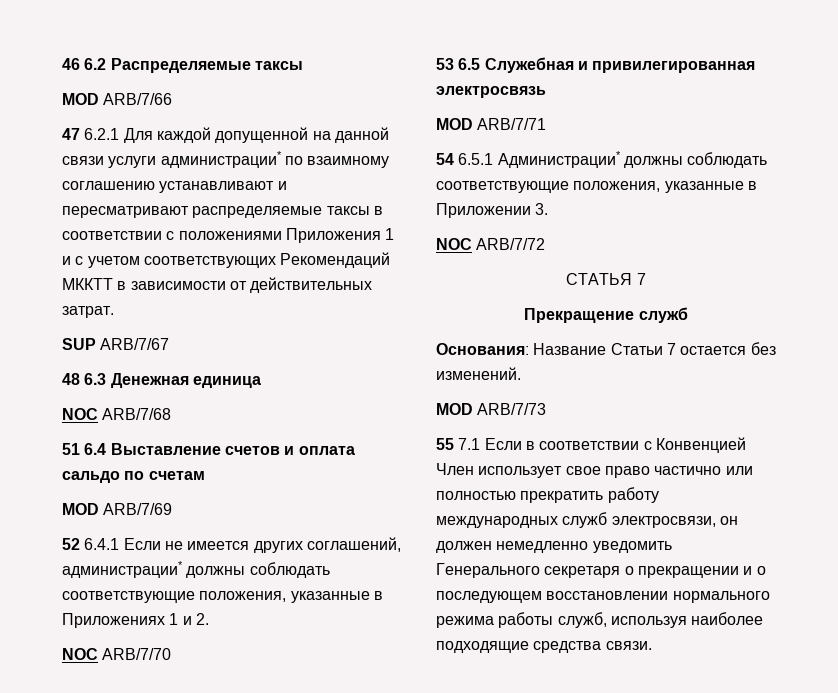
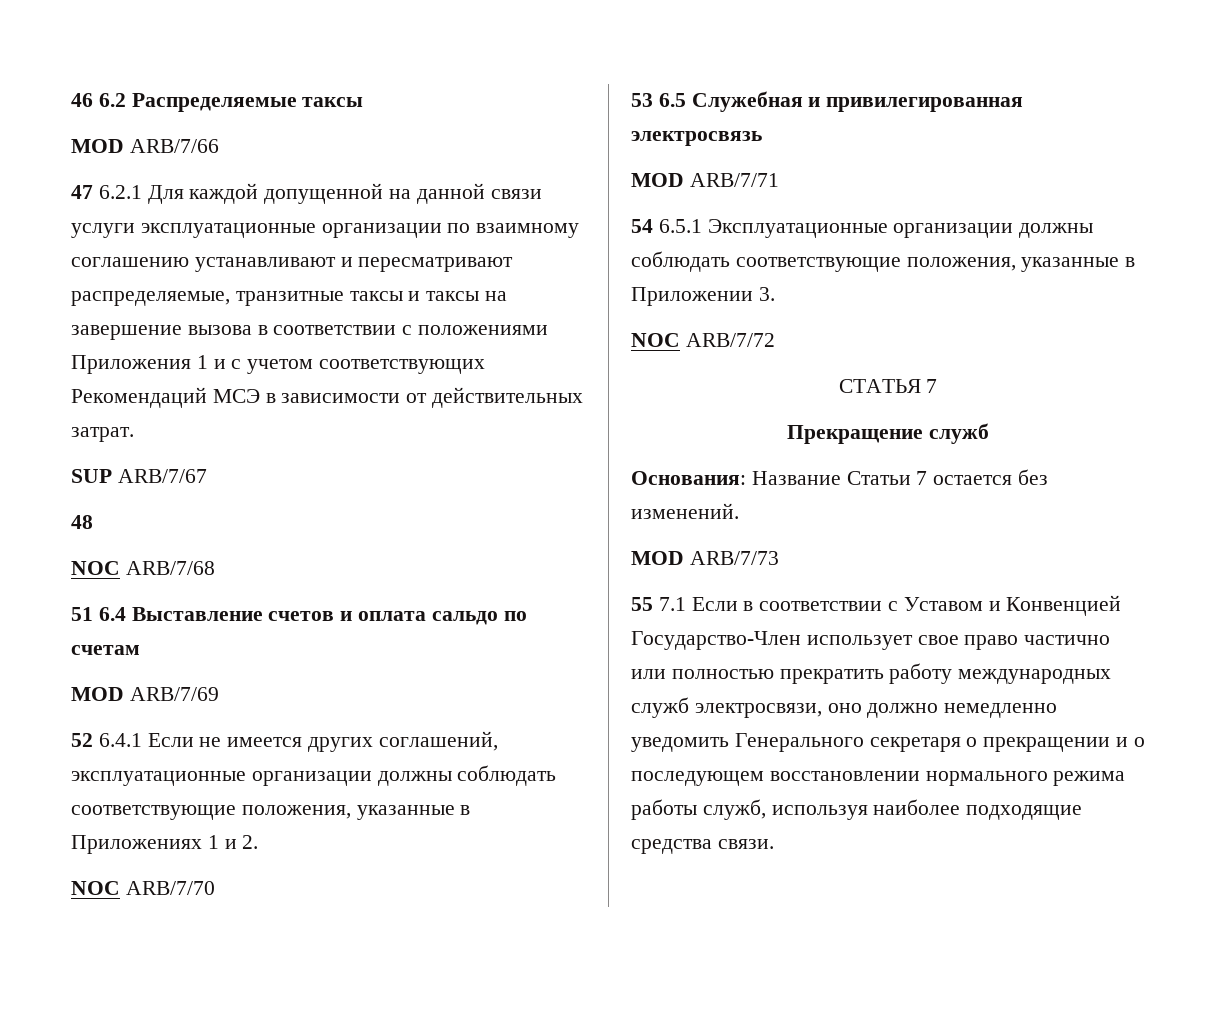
[160,151,282,168] администрации* -> [140,223,442,238] эксплуатационные организации
[192,206,370,218] распределяемые таксы -> [71,291,508,306] [71,325,252,340] распределяемые, транзитные таксы и таксы на завершение вызова
[62,278,113,290] МККТТ -> [212,389,260,403] МСЭ
[84,373,261,388] 6.3 Денежная единица -> (93, 522) none
[62,561,183,578] администрации* -> [71,771,372,786] эксплуатационные организации
[497,151,621,168] Администрации* -> [707,219,1014,238] Эксплуатационные организации
[655,437,746,453] [436,463,474,475] Конвенцией Член -> [903,595,1122,616] [631,631,801,650] Уставом и Конвенцией Государство-Член
[719,516,738,525] [436,541,492,553] он должен -> [827,703,939,718] оно должно

